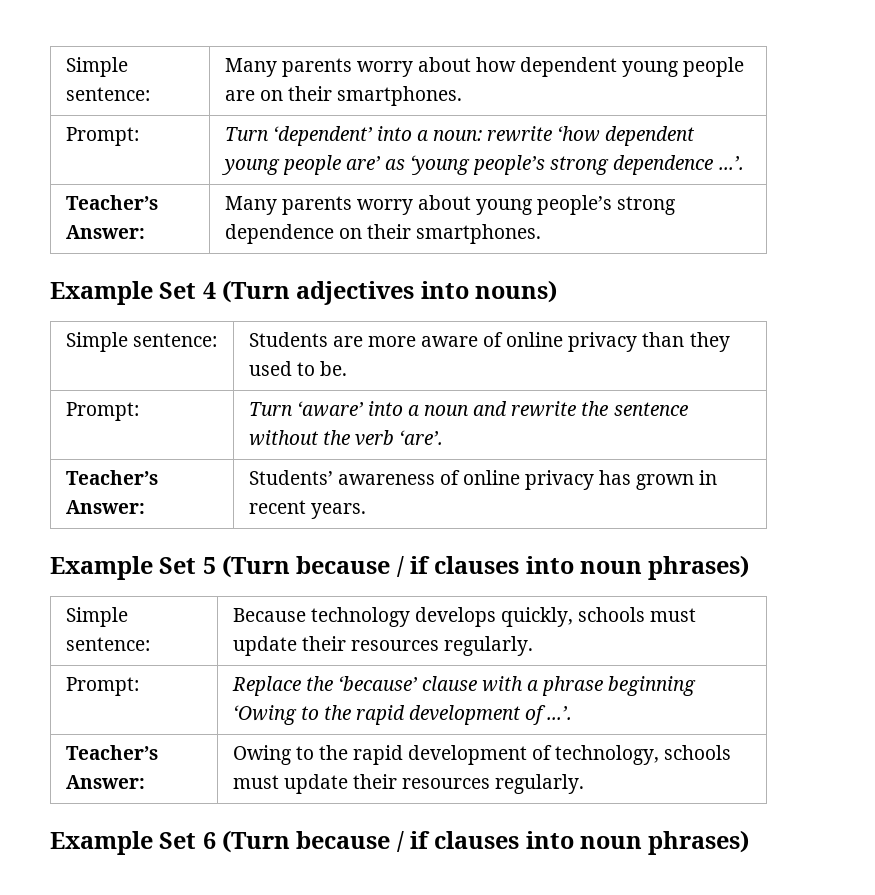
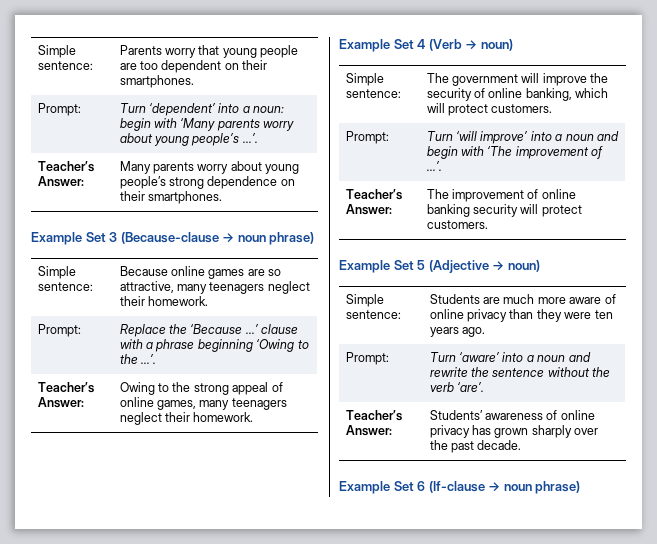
[65,57,128,77] [65,87,150,101] [224,57,618,77] Simple sentence: | Many parents worry about how dependent -> [37,45,76,58] [37,61,93,70] [119,45,220,58] Simple sentence: | Parents worry that
(255, 95) none -> [140,60,222,73] too dependent
[487,126,696,146] [220,155,714,175] rewrite ‘how dependent young people are’ as ‘young people’s strong dependence -> [119,118,295,131] [119,133,240,146] begin with ‘Many parents worry about young people’s
[202,280,558,305] 4 (Turn adjectives into nouns) -> [109,232,315,245] [37,266,76,279] [37,282,93,291] [119,266,282,279] [119,281,310,294] [119,296,209,306] [37,324,81,337] [119,324,299,337] [119,339,309,352] [119,354,157,364] [37,382,94,393] [37,397,84,408] [119,382,283,395] [119,397,287,410] [119,412,254,425] [339,39,513,52] [345,73,384,86] [345,89,401,98] [426,73,609,86] [426,88,609,101] [426,103,553,116] [345,131,389,144] [426,131,619,144] [426,146,604,159] [426,161,442,171] [345,189,402,200] [345,204,392,215] [426,189,576,202] [426,204,582,217] [426,220,488,229] [339,260,540,273] 3 (Because-clause → noun phrase) // Simple sentence: | Because online games are so attractive, many teenagers neglect their homework. // Prompt: | Replace the ‘Because ...’ clause with a phrase beginning ‘Owing to the ...’. // Teacher’s Answer: | Owing to the strong appeal of online games, many teenagers neglect their homework. // Example Set 4 (Verb → noun) // Simple sentence: | The government will improve the security of online banking, which will protect customers. // Prompt: | Turn ‘will improve’ into a noun and begin with ‘The improvement of ...’. // Teacher’s Answer: | The improvement of online banking security will protect customers. // Example Set 5 (Adjective → noun)
(363, 341) none -> [503,294,535,304] much
[248,361,347,376] used to be. -> [564,310,613,319] [429,327,486,337] were ten years ago.
[699,470,718,485] [248,500,366,519] [50,555,750,580] [65,607,128,627] [65,637,150,651] [232,607,697,627] [232,636,533,656] [65,677,139,696] [231,676,697,696] [232,705,573,725] [65,745,158,760] [65,775,145,789] [232,745,732,765] [232,774,585,794] [50,830,750,855] in recent years. // Example Set 5 (Turn because / if clauses into noun phrases) // Simple sentence: | Because technology develops quickly, schools must update their resources regularly. // Prompt: | Replace the ‘because’ clause with a phrase beginning ‘Owing to the rapid development of ...’. // Teacher’s Answer: | Owing to the rapid development of technology, schools must update their resources regularly. // Example Set 6 (Turn because / if clauses into noun phrases) -> [531,425,599,438] [429,440,522,453] [339,481,581,494] sharply over the past decade. // Example Set 6 (If-clause → noun phrase)

